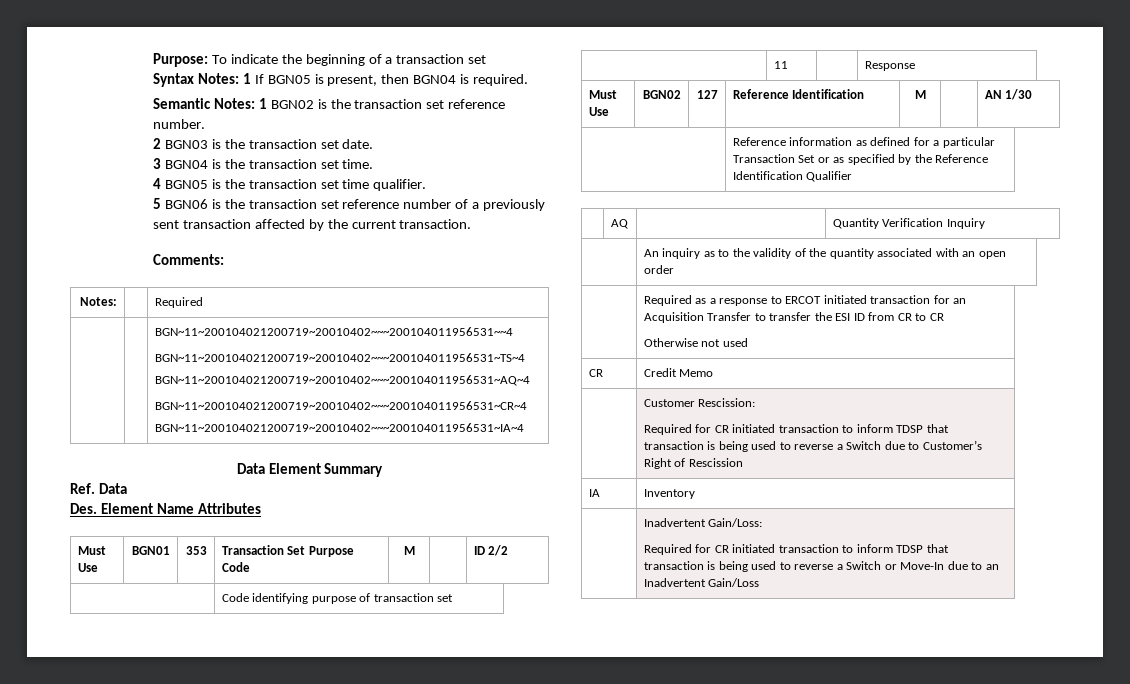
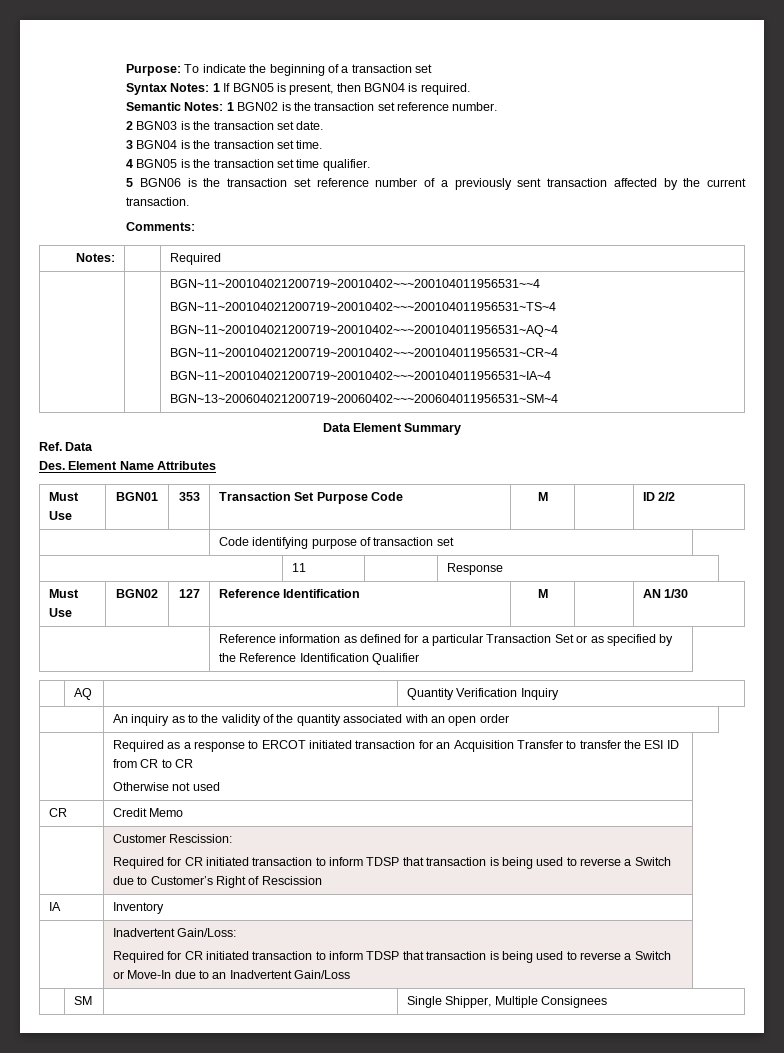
(524, 427) none -> [169,394,558,403] // BGN~13~200604021200719~20060402~~~200604011956531~SM~4
(760, 582) none -> [73,996,92,1005] [406,996,607,1008] // | SM | | Single Shipper, Multiple Consignees

